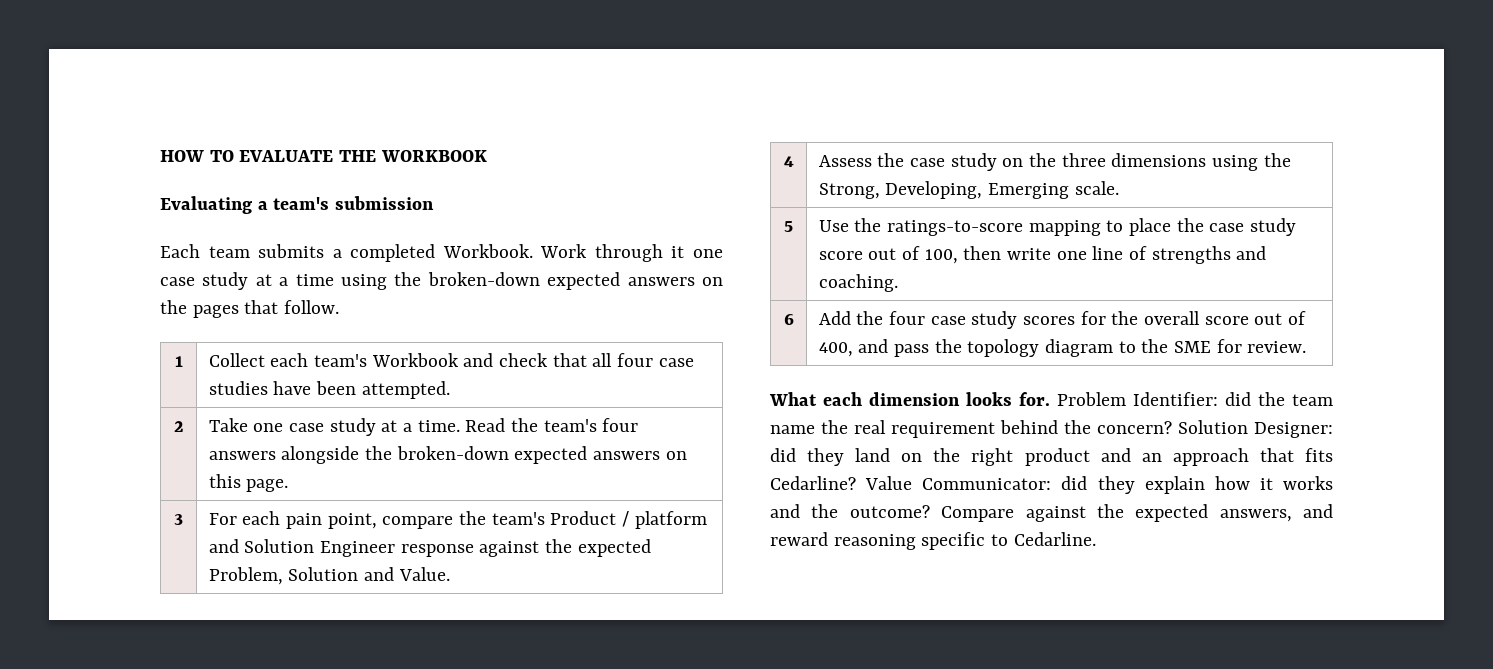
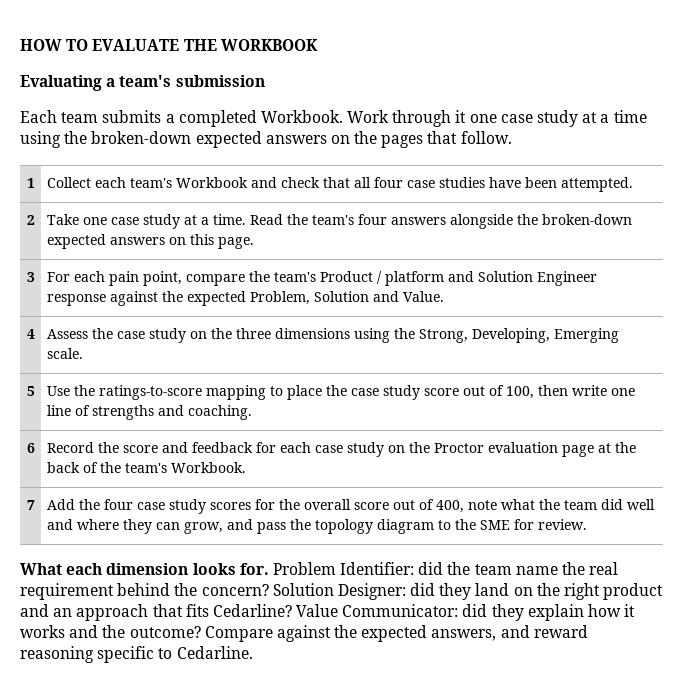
(794, 319) none -> [47,442,637,457] [47,462,247,473] [27,500,35,510] | Record the score and feedback for each case study on the Proctor evaluation page at the back of the team's Workbook. // 7
(853, 349) none -> [468,499,656,510] [47,519,224,534] note what the team did well and where they can grow,

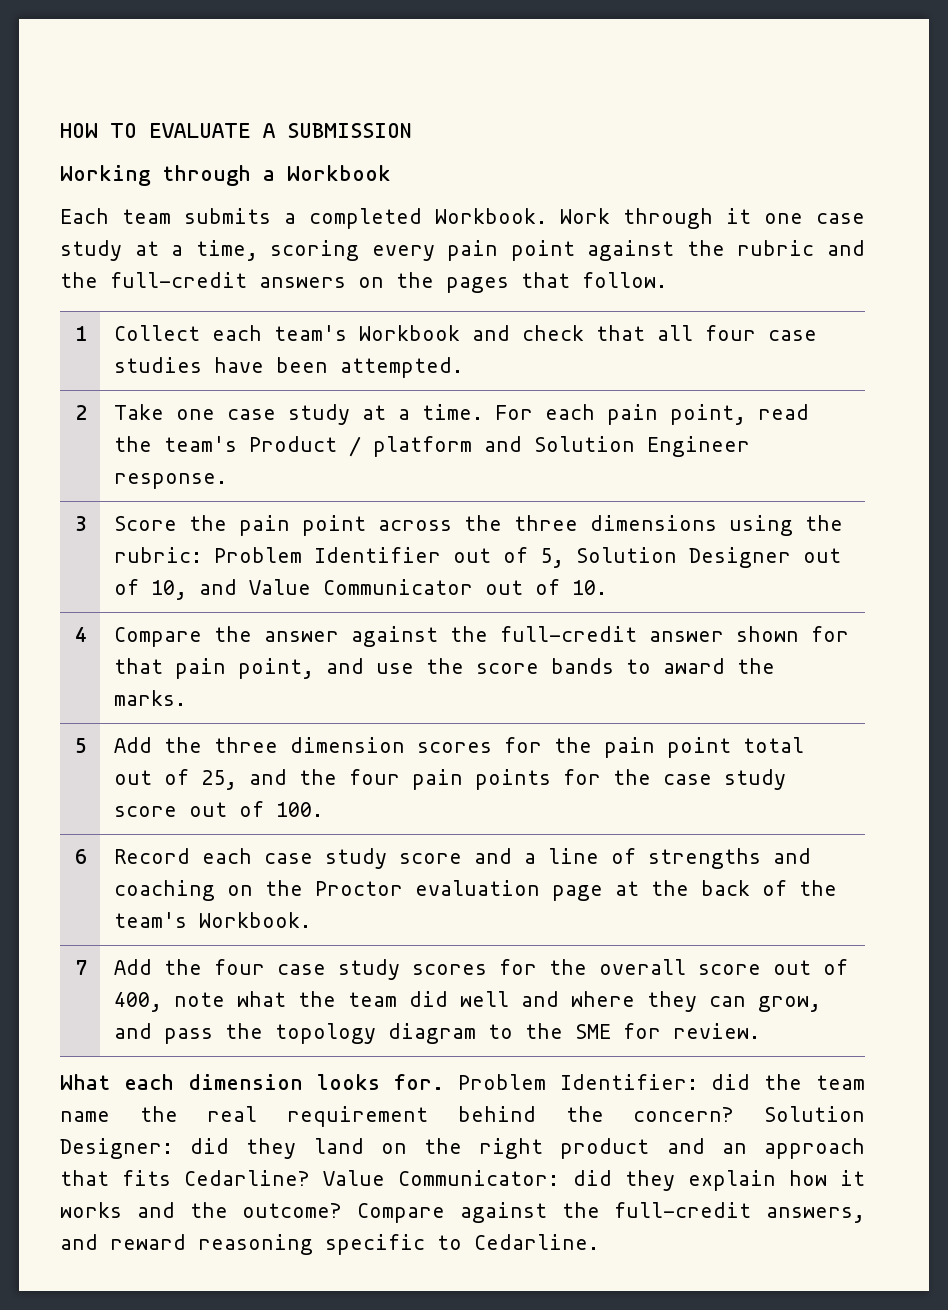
[183,39,318,51] [20,75,265,91] THE WORKBOOK // Evaluating a team's submission -> [263,123,411,138] [60,165,391,186] A SUBMISSION // Working through a Workbook
[613,110,647,123] [20,131,262,148] time using the broken-down expected -> [195,240,865,261] [60,272,247,288] time, scoring every pain point against the rubric and the full-credit
[250,214,633,229] [47,234,255,249] [27,272,35,282] Read the team's four answers alongside the broken-down expected answers on this page. // 3 | -> (483, 412) none
[186,274,246,286] compare -> [757,404,809,420] read
[47,291,445,306] [27,329,35,339] [47,328,208,343] response against the expected Problem, Solution and Value. // 4 | Assess the case study on -> [113,473,227,489] [74,516,87,531] [113,515,452,536] response. // 3 | Score the pain point across
[419,328,620,343] [47,348,84,359] [27,386,35,396] [47,385,323,400] Strong, Developing, Emerging scale. // 5 | Use the ratings-to-score mapping to place -> [113,547,841,568] [113,579,607,600] [74,627,87,642] [113,626,849,647] [113,658,775,679] [113,690,186,706] [74,738,87,753] [113,737,804,758] [113,769,601,790] rubric: Problem Identifier out of 5, Solution Designer out of 10, and Value Communicator out of 10. // 4 | Compare the answer against the full-credit answer shown for that pain point, and use the score bands to award the marks. // 5 | Add the three dimension scores for the pain point total out of 25, and the four pain points for
[506,385,636,399] [47,405,253,420] [27,443,35,453] [47,442,385,457] 100, then write one line of strengths and coaching. // 6 | Record the score and feedback for each case study -> [275,802,323,817] [74,849,87,864] [113,848,811,869] [113,880,215,901] 100. // 6 | Record each case study score and a line of strengths and coaching
[361,625,428,642] expected -> [614,1202,752,1218] full-credit

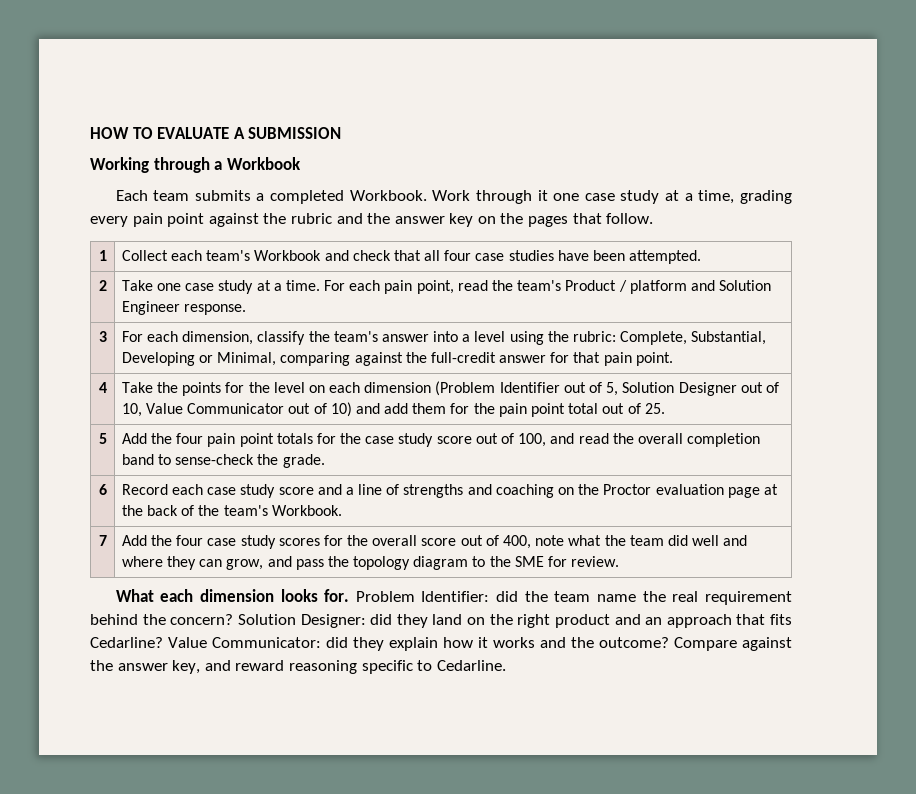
[270,240,360,261] scoring -> [740,190,793,204] grading
[110,272,346,288] full-credit answers -> [394,213,474,227] answer key
[113,515,843,536] [113,547,302,563] Score the pain point across the three dimensions using the rubric: Problem -> [121,331,767,345] [121,352,673,366] [98,382,107,393] [121,381,496,396] For each dimension, classify the team's answer into a level using the rubric: Complete, Substantial, Developing or Minimal, comparing against the full-credit answer for that pain point. // 4 | Take the points for the level on each dimension (Problem
[198,579,237,595] and -> (142, 410) none
[571,580,607,595] [74,627,87,642] [113,626,849,647] [113,658,775,679] [113,690,186,706] [74,738,87,753] [113,737,492,753] 10. // 4 | Compare the answer against the full-credit answer shown for that pain point, and use the score bands to award the marks. // 5 | Add the three dimension scores -> [330,402,447,417] 10) and add them
[200,769,287,790] 25, and -> [644,403,665,414] [98,433,107,444] [121,433,147,444] 25. // 5 | Add
[474,769,551,790] points -> [239,433,313,447] point totals
[275,802,323,817] 100. -> [518,433,761,447] [121,454,325,468] 100, and read the overall completion band to sense-check the grade.
[614,1202,865,1223] full-credit answers, -> [117,660,201,674] answer key,

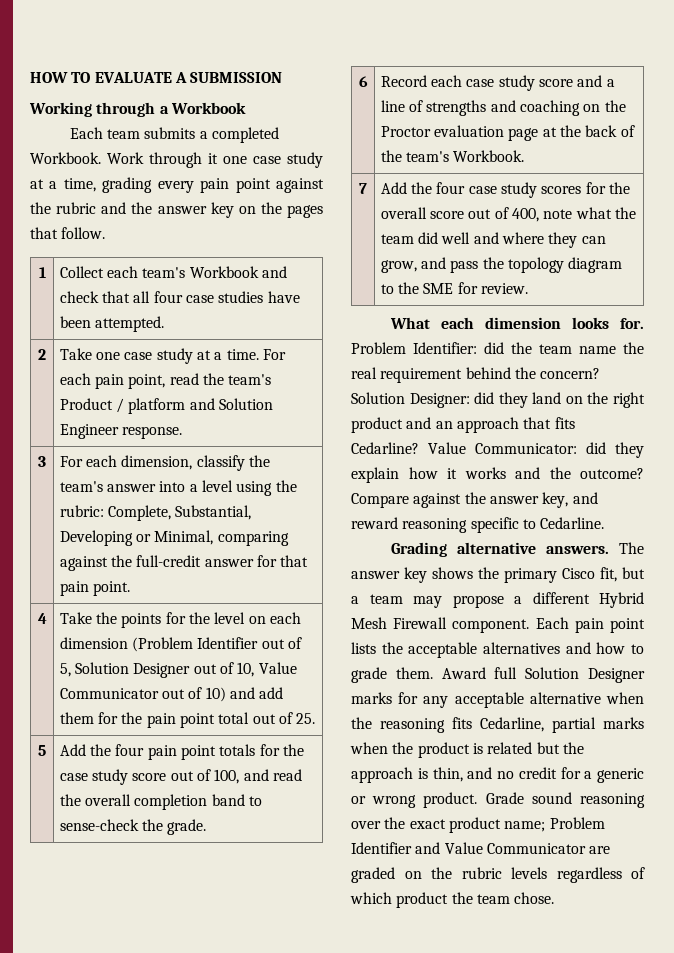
(506, 665) none -> [390,542,644,557] [351,567,645,583] [351,592,644,608] [351,617,645,633] [351,642,644,658] [351,667,645,683] [351,692,644,708] [351,717,644,733] [350,742,584,758] [351,767,644,783] [351,792,645,808] [351,817,605,833] [351,842,611,854] [351,867,645,883] [350,892,555,908] // Grading alternative answers. The answer key shows the primary Cisco fit, but a team may propose a different Hybrid Mesh Firewall component. Each pain point lists the acceptable alternatives and how to grade them. Award full Solution Designer marks for any acceptable alternative when the reasoning fits Cedarline, partial marks when the product is related but the approach is thin, and no credit for a generic or wrong product. Grade sound reasoning over the exact product name; Problem Identifier and Value Communicator are graded on the rubric levels regardless of which product the team chose.

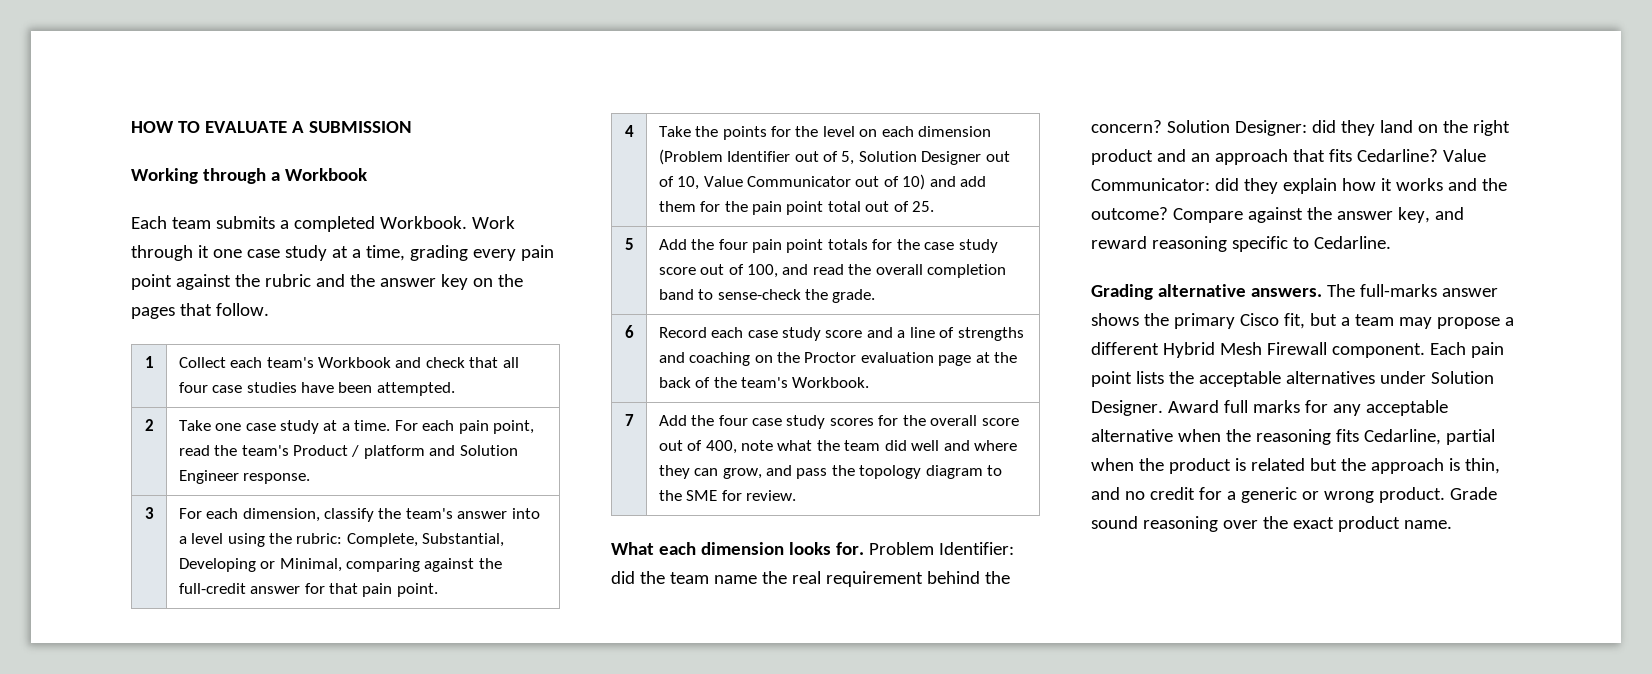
[351,567,427,583] answer key -> [1359,284,1498,297] full-marks answer
[565,642,644,654] [351,667,645,683] and how to grade them. Award full Solution Designer -> [1379,371,1494,384] [1091,400,1248,416] under Solution Designer. Award full
[603,717,644,729] marks -> (1495, 437) none
[504,817,605,832] [351,842,611,854] [351,867,645,883] [350,892,555,908] name; Problem Identifier and Value Communicator are graded on the rubric levels regardless of which product the team chose. -> [1403,520,1452,529] name.

